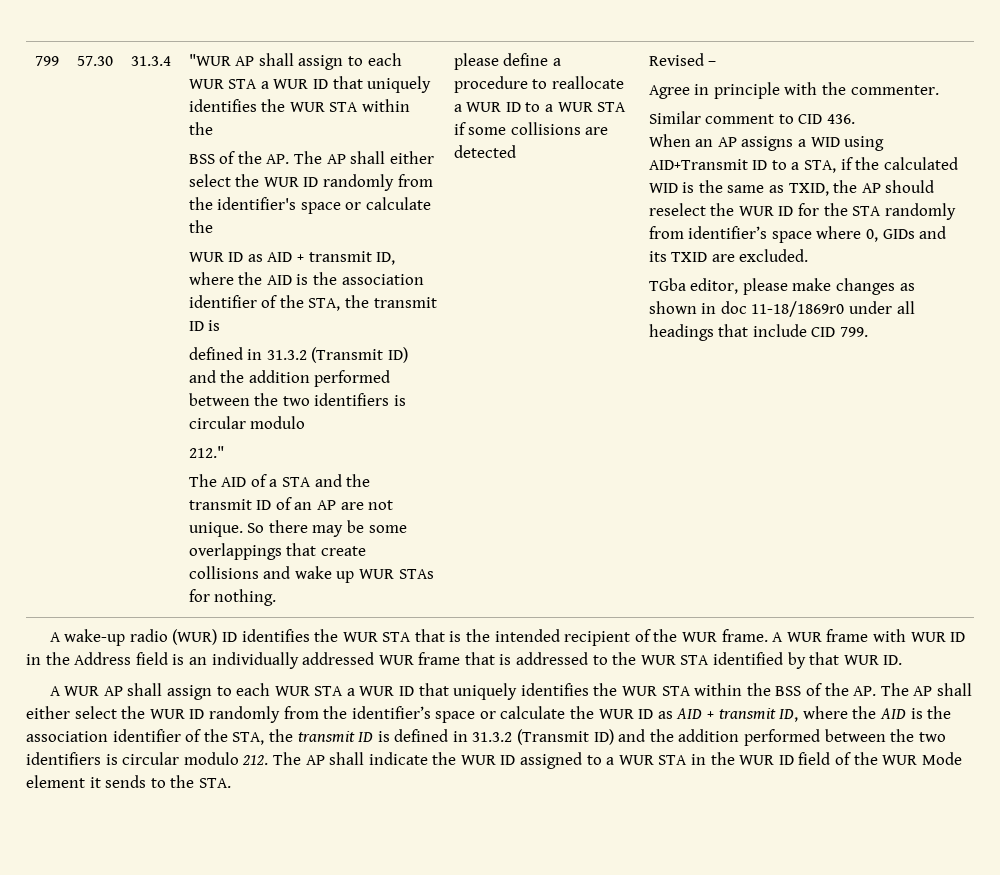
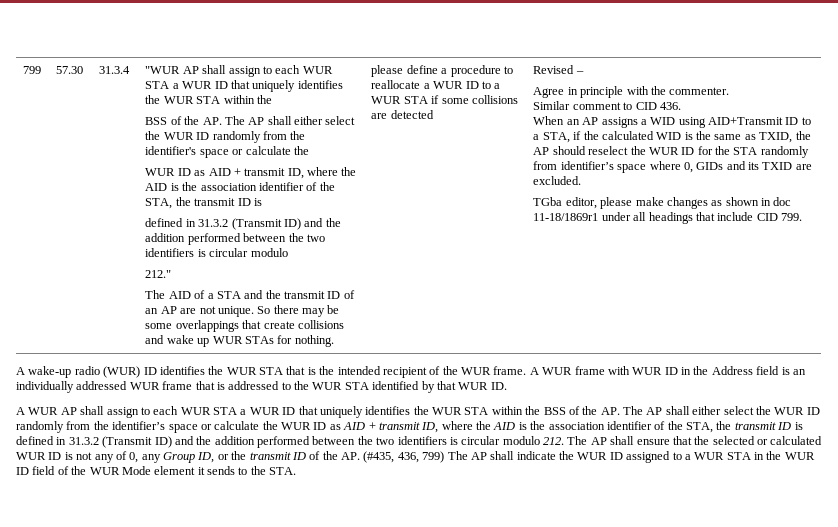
[751,301,845,317] 11-18/1869r0 -> [533,213,599,221] 11-18/1869r1
(365, 758) none -> [636,436,823,445] [16,451,515,463] ensure that the selected or calculated WUR ID is not any of 0, any Group ID, or the transmit ID of the AP. (#435, 436, 799) The AP shall

